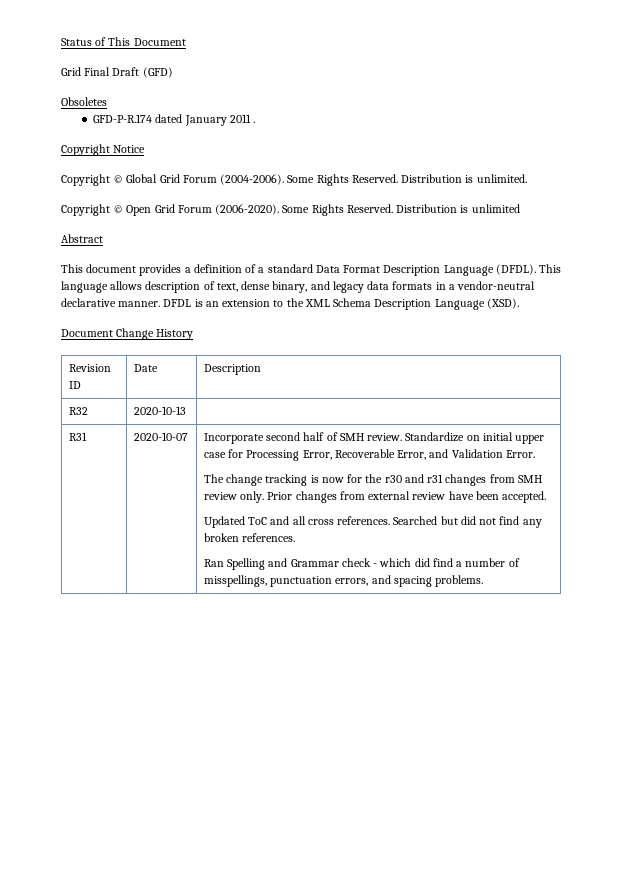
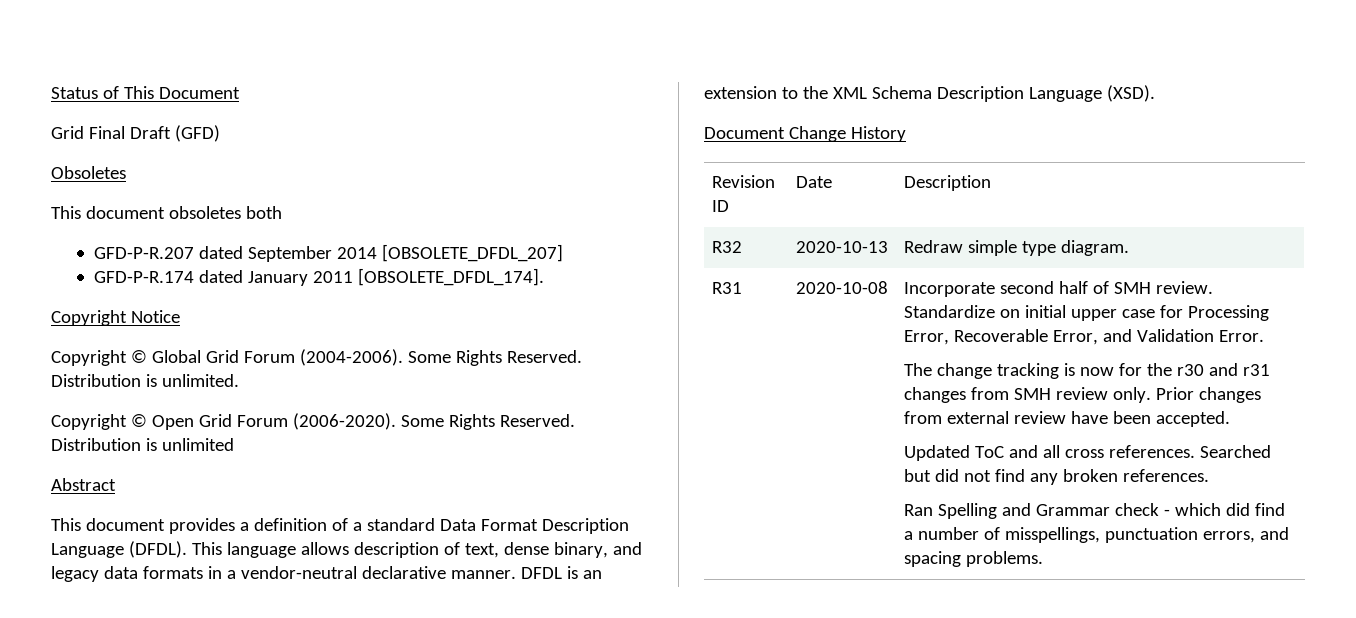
(107, 101) none -> [51,206,282,219] [93,244,563,262] // This document obsoletes both // GFD-P-R.207 dated September 2014 [OBSOLETE_DFDL_207]
[253,121,256,123] . -> [357,268,544,286] [OBSOLETE_DFDL_174].
(186, 410) none -> [903,240,1129,256] Redraw simple type diagram.
[133,432,188,441] 2020-10-07 -> [795,281,888,294] 2020-10-08

